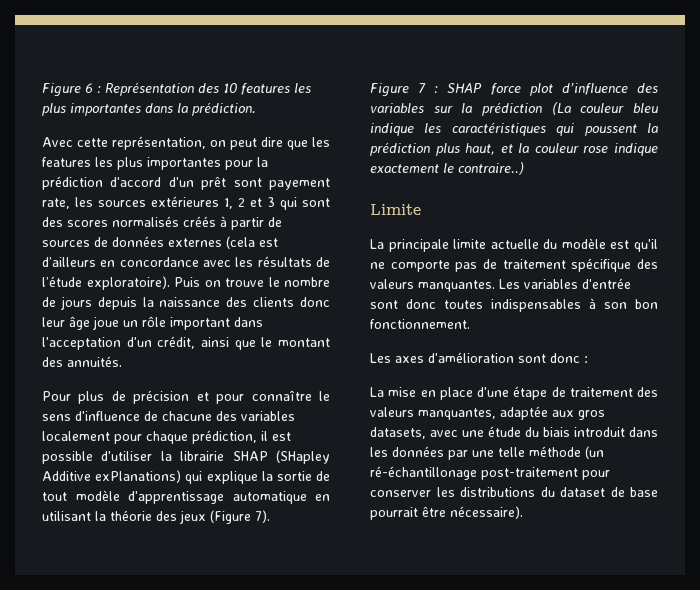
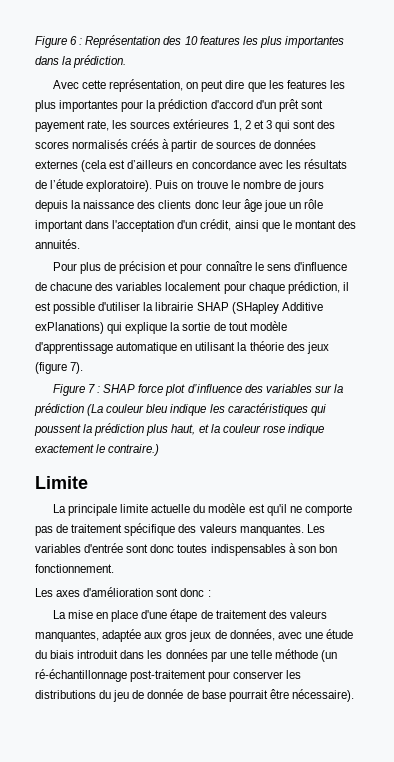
[210,510,251,524] (Figure -> [35,362,67,374] (figure
[458,162,524,175] contraire..) -> [108,444,160,456] contraire.)
[370,427,426,439] datasets, -> [189,629,275,642] jeux de données,
[370,466,477,480] ré-échantillonage -> [35,669,127,682] ré-échantillonnage
[560,487,605,497] dataset -> [113,689,184,702] jeu de donnée

